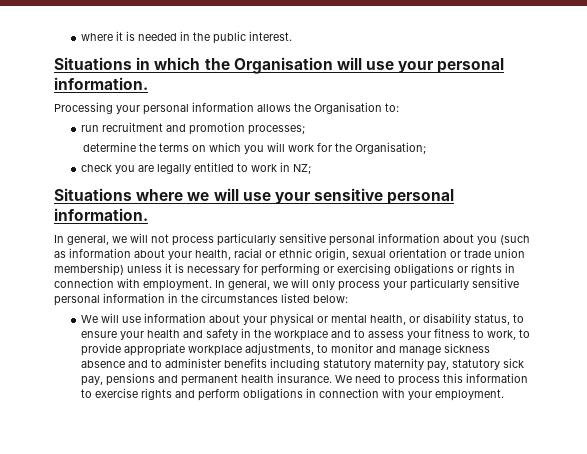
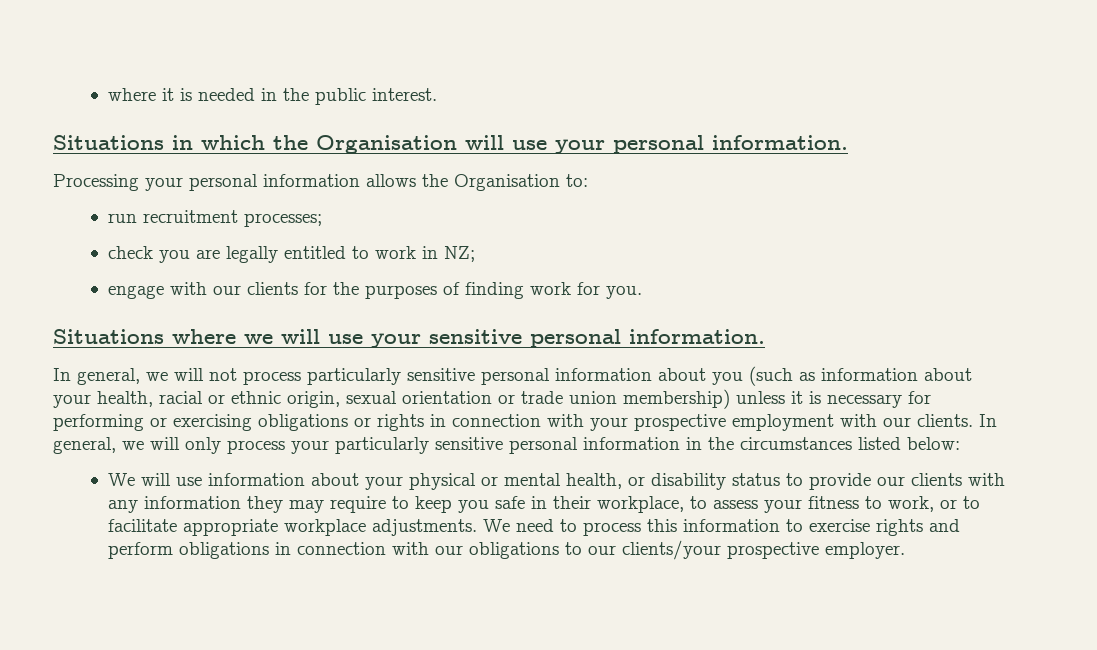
[165,122,245,135] and promotion -> (238, 216) none
[83,142,427,154] // determine the terms on which you will work for the Organisation; -> (322, 220) none
(311, 169) none -> [107,282,642,299] // engage with our clients for the purposes of finding work for you.
[143,279,212,291] employment. -> [590,414,973,431] your prospective employment with our clients.
[473,314,524,325] [80,328,351,341] status, to ensure your health and safety in the workplace and -> [731,473,1005,490] [107,496,684,513] status to provide our clients with any information they may require to keep you safe in their workplace,
[518,329,530,338] [80,343,490,356] [80,358,524,371] [80,373,332,386] to provide appropriate workplace adjustments, to monitor and manage sickness absence and to administer benefits including statutory maternity pay, statutory sick pay, pensions and permanent health insurance. -> [939,496,980,509] [107,519,477,536] or to facilitate appropriate workplace adjustments.
[407,389,504,401] your employment. -> [434,540,905,560] our obligations to our clients/your prospective employer.

